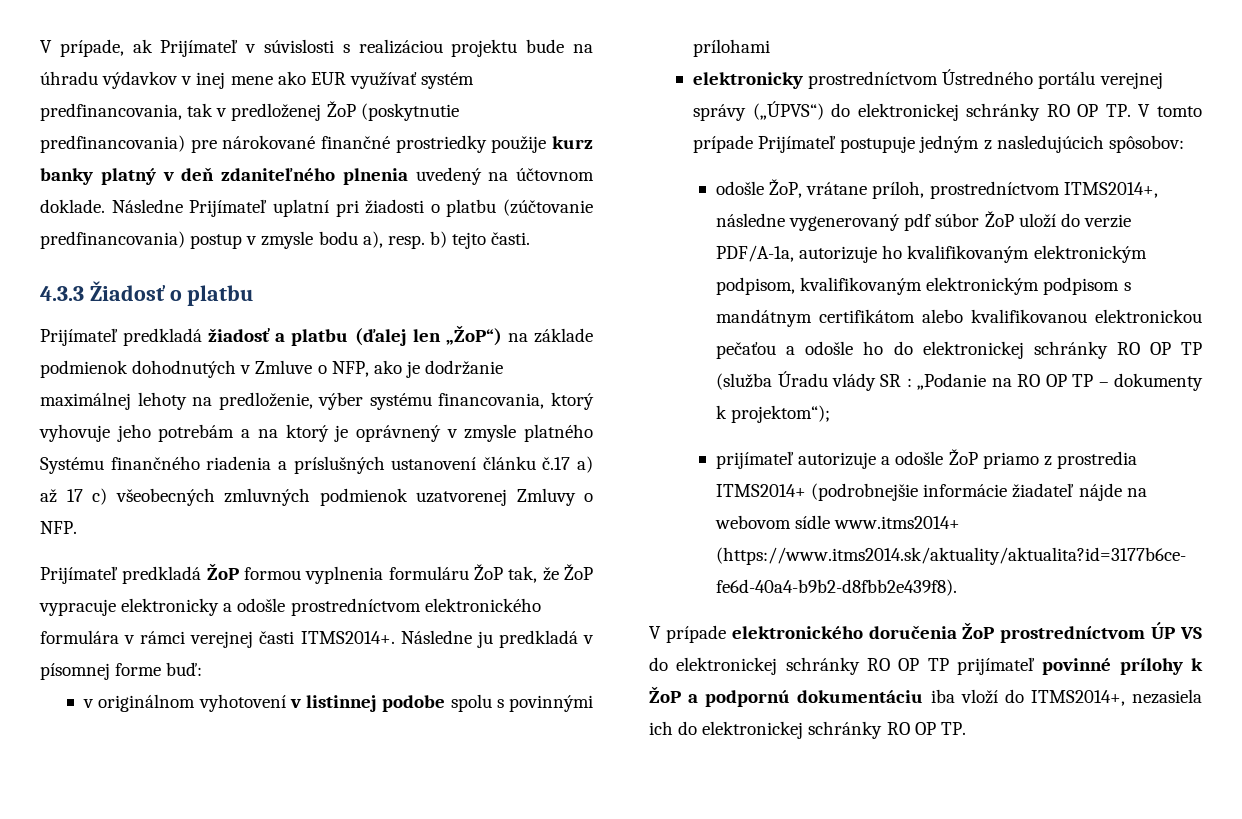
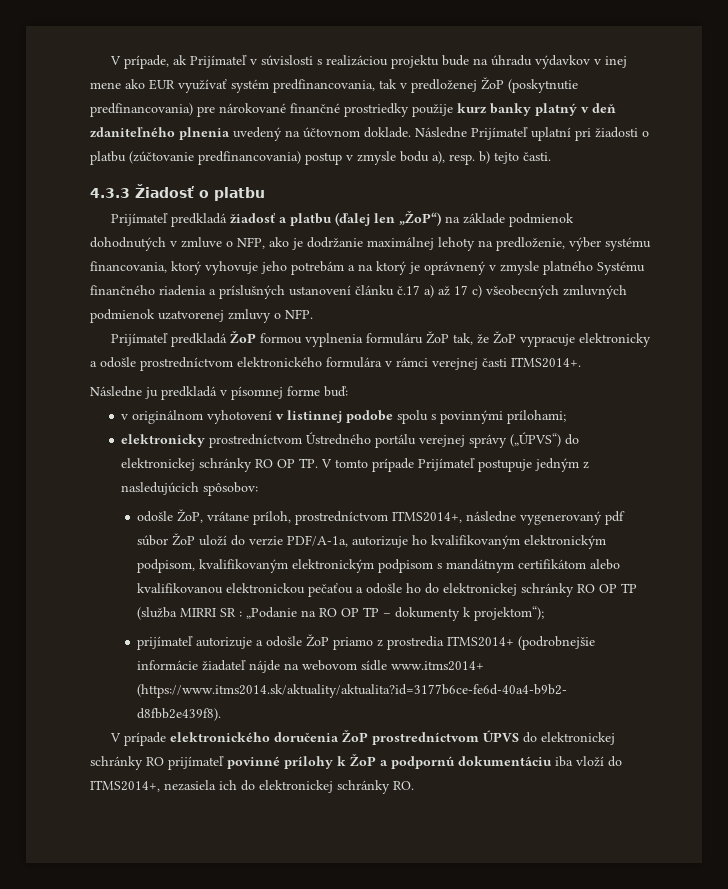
[255,360,313,374] Zmluve -> [181,237,222,248] zmluve
[516,488,576,506] Zmluvy -> [228,309,271,323] zmluvy
(395, 637) none -> (581, 362) //
[692,39,770,57] prílohami -> [507,410,567,424] prílohami;
[777,371,876,391] Úradu vlády -> [180,608,217,617] MIRRI
[1151,622,1202,639] [649,657,949,675] ÚP VS do elektronickej schránky RO OP TP -> [483,730,616,745] [90,756,164,770] ÚPVS do elektronickej schránky RO
[886,722,966,735] RO OP TP. -> [393,781,414,790] RO.

